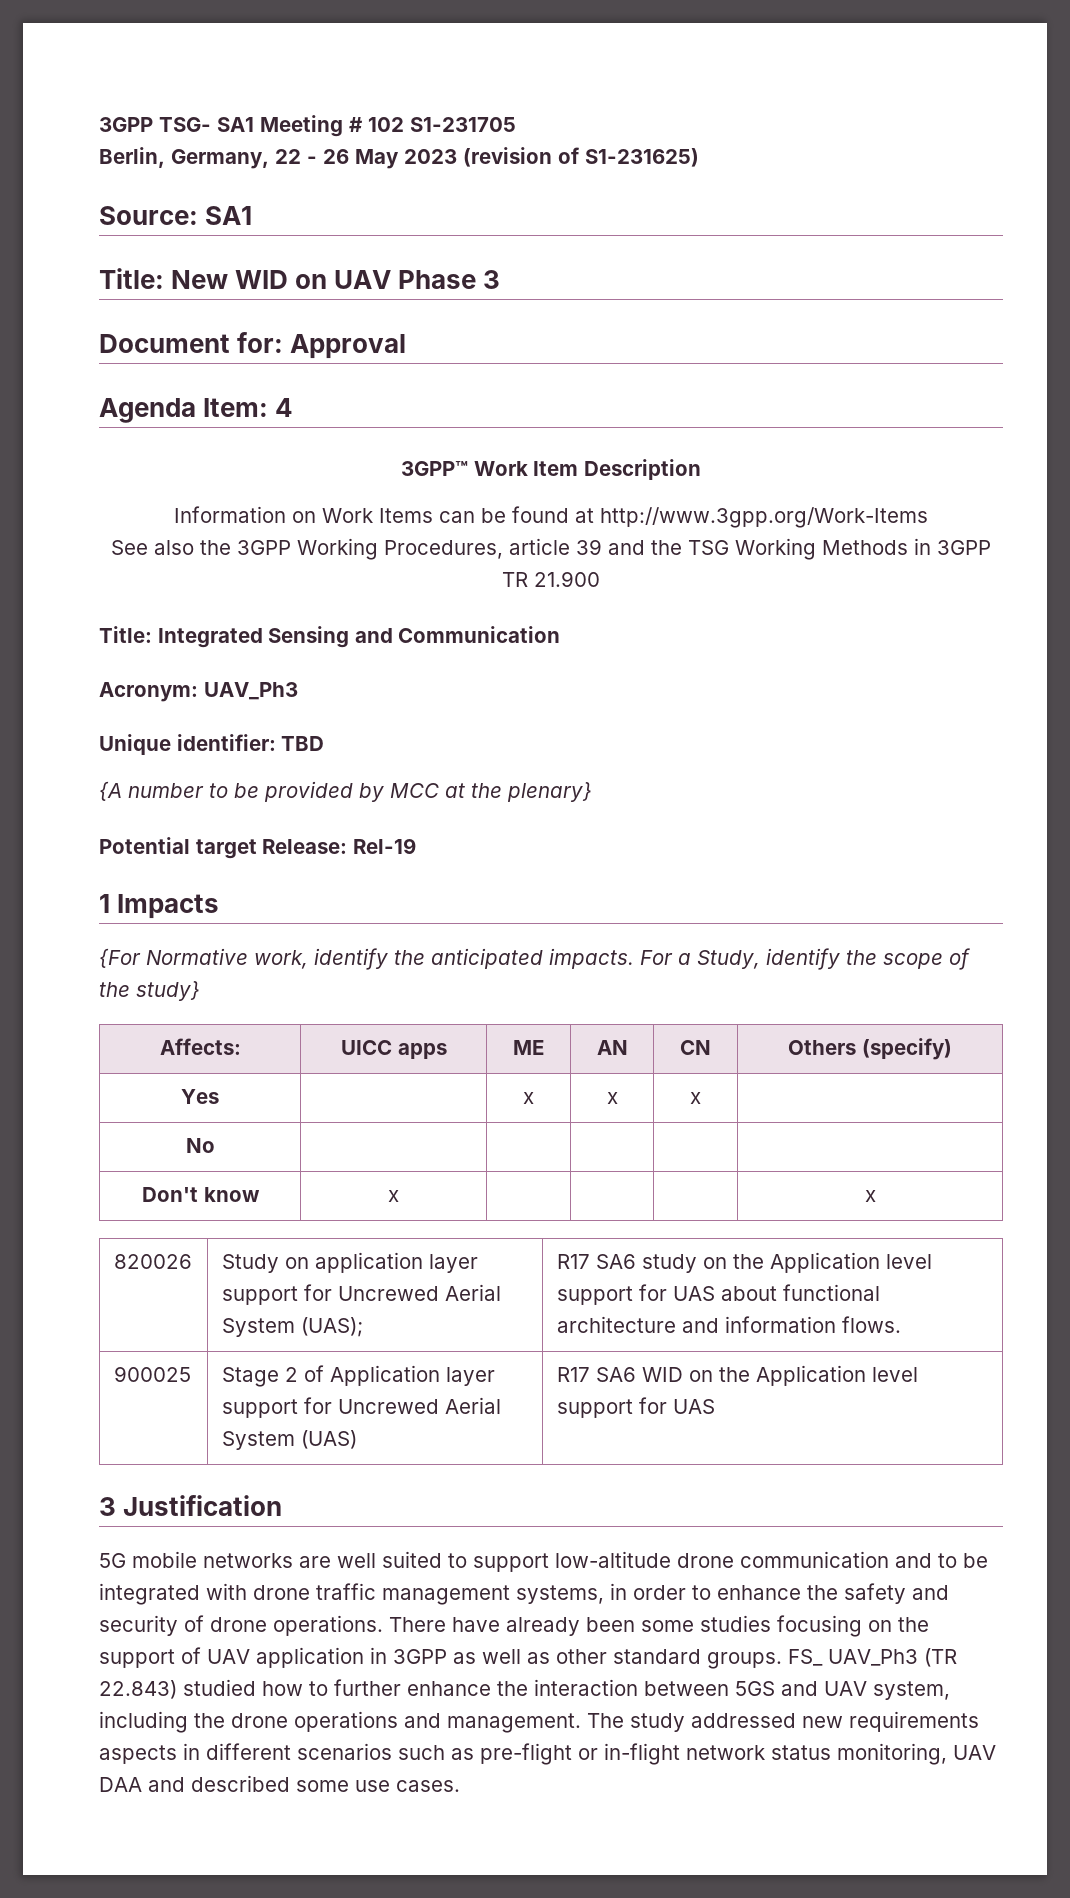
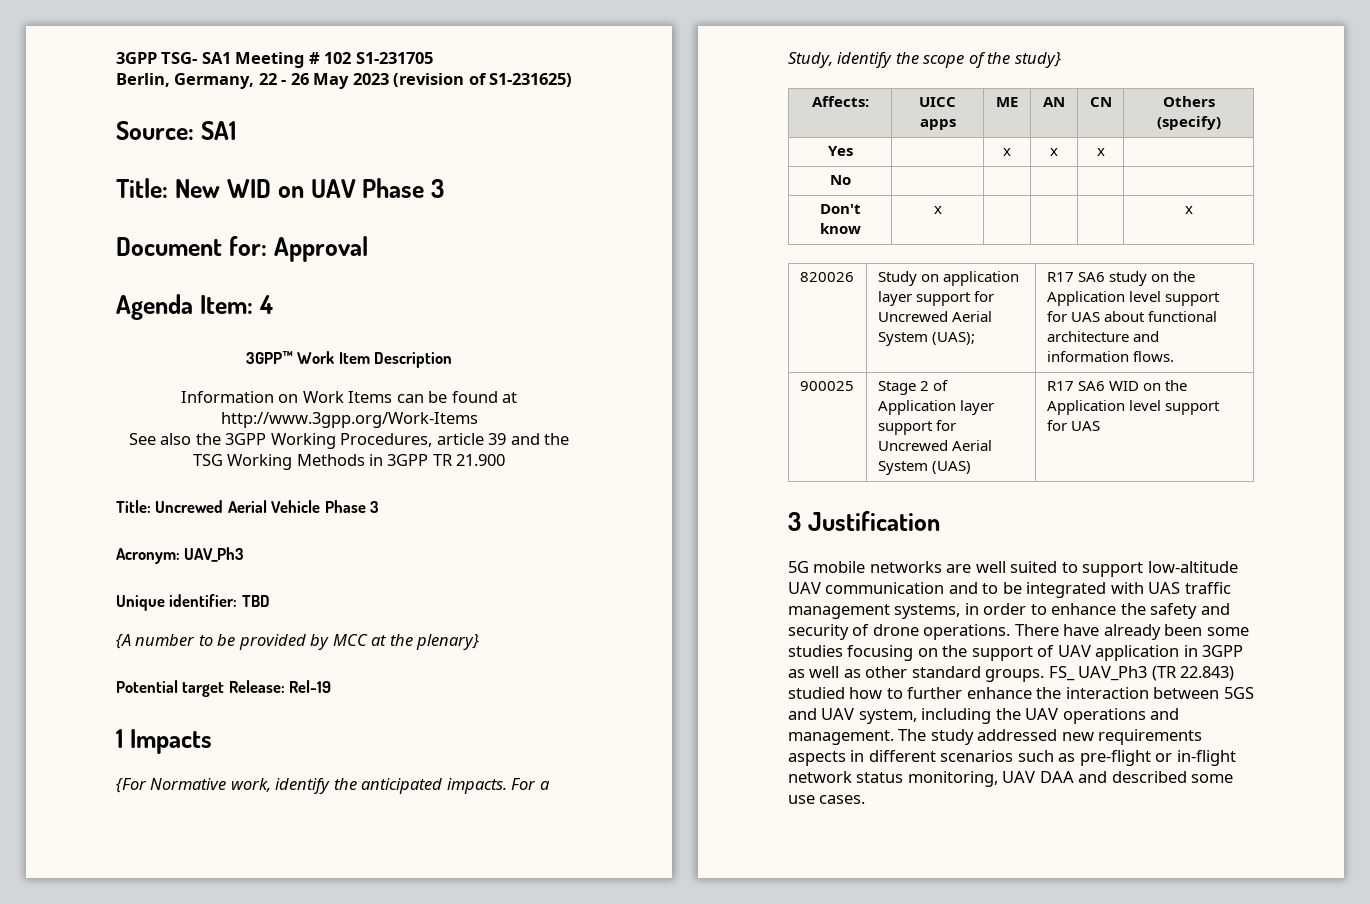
[157,626,561,648] Integrated Sensing and Communication -> [155,500,380,513] Uncrewed Aerial Vehicle Phase 3
[677,1553,734,1568] drone -> [788,582,821,594] UAV
[253,1585,310,1600] drone -> [1148,582,1181,594] UAS
[231,1713,288,1728] drone -> [1025,708,1059,720] UAV

